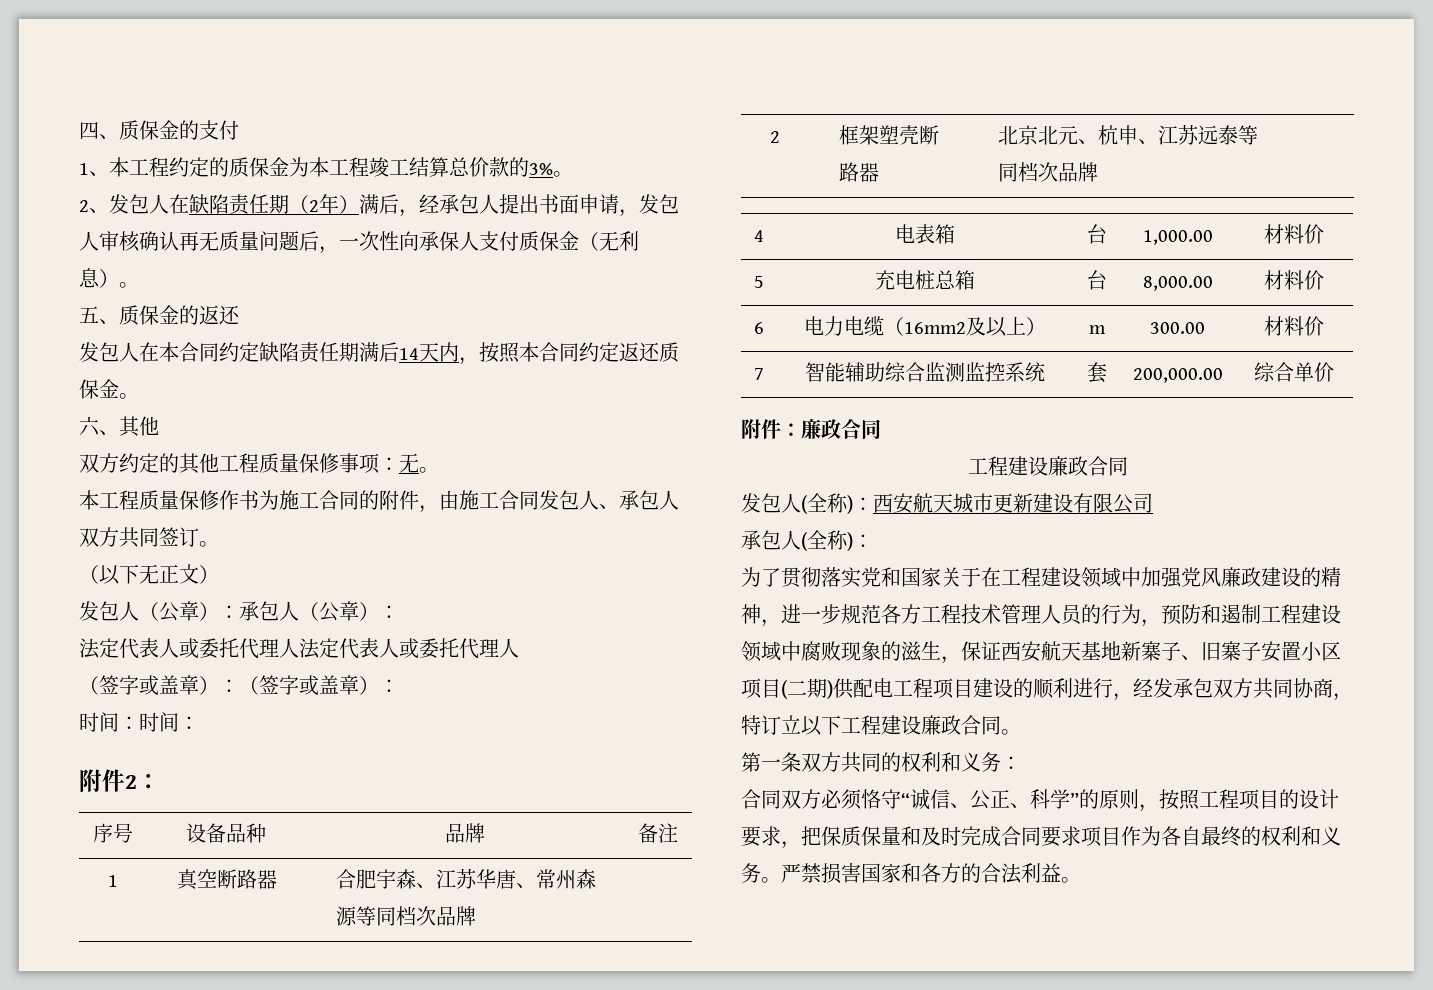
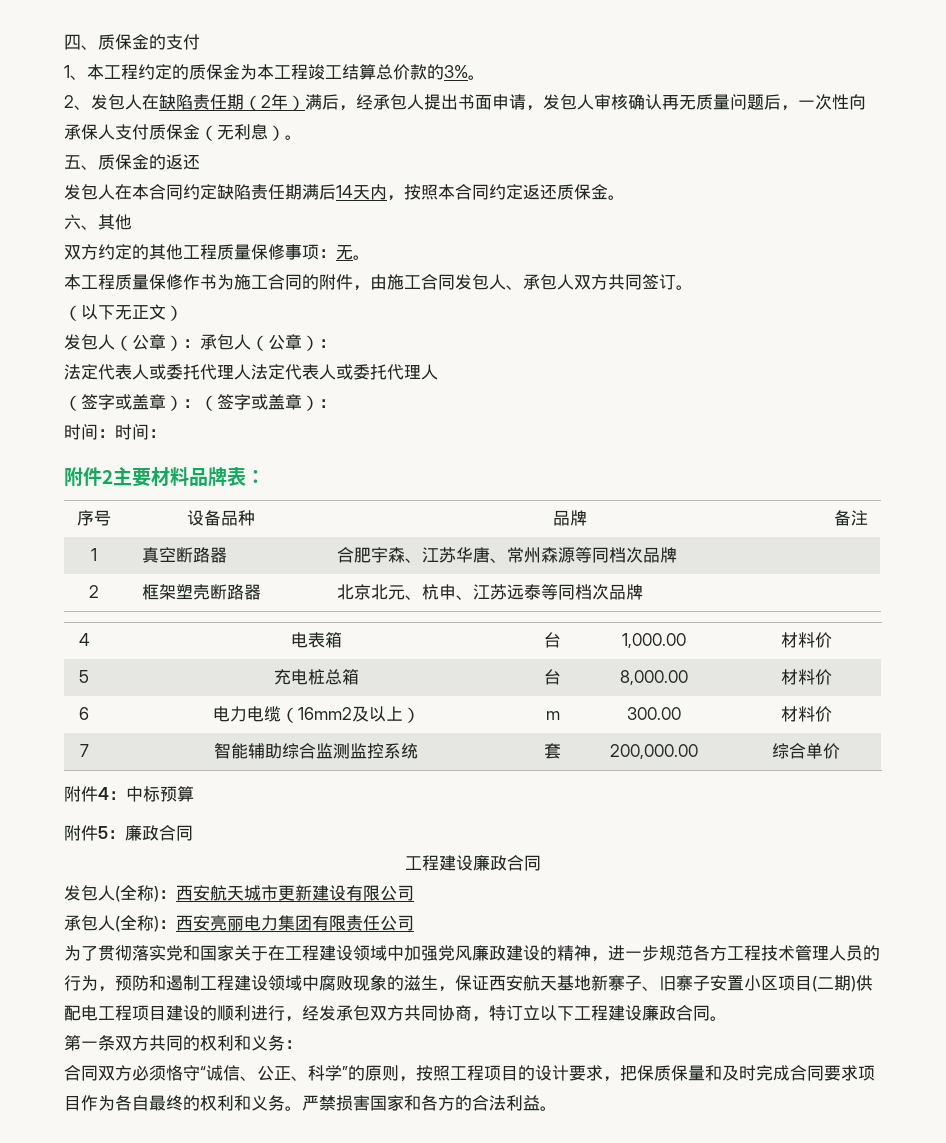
(137, 782) none -> [113,467,246,487] 主要材料品牌表
(781, 429) none -> [98,786,194,802] [64,825,108,841] 4：中标预算 // 附件5
(873, 541) none -> [176,915,414,931] 西安亮丽电力集团有限责任公司

